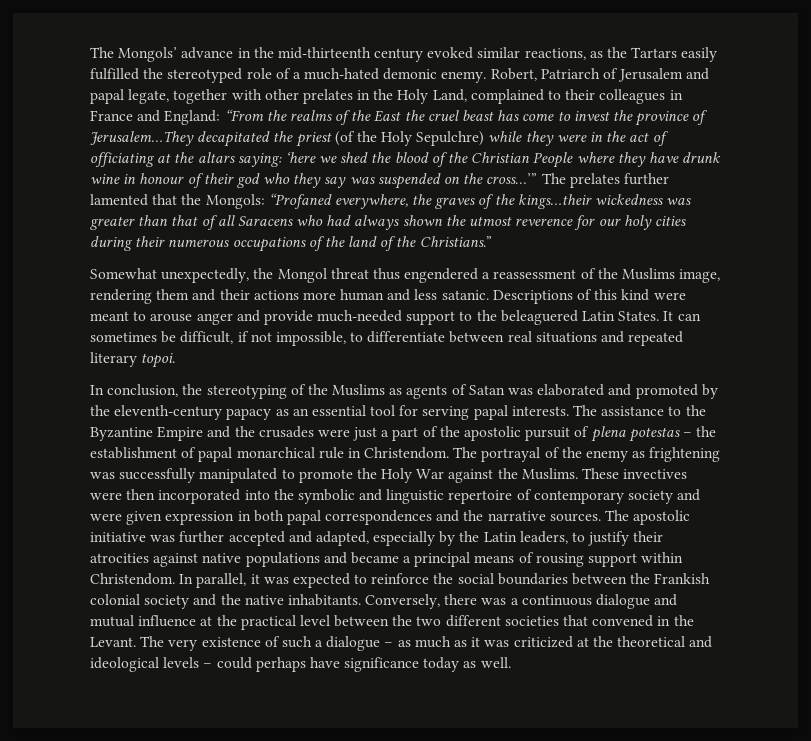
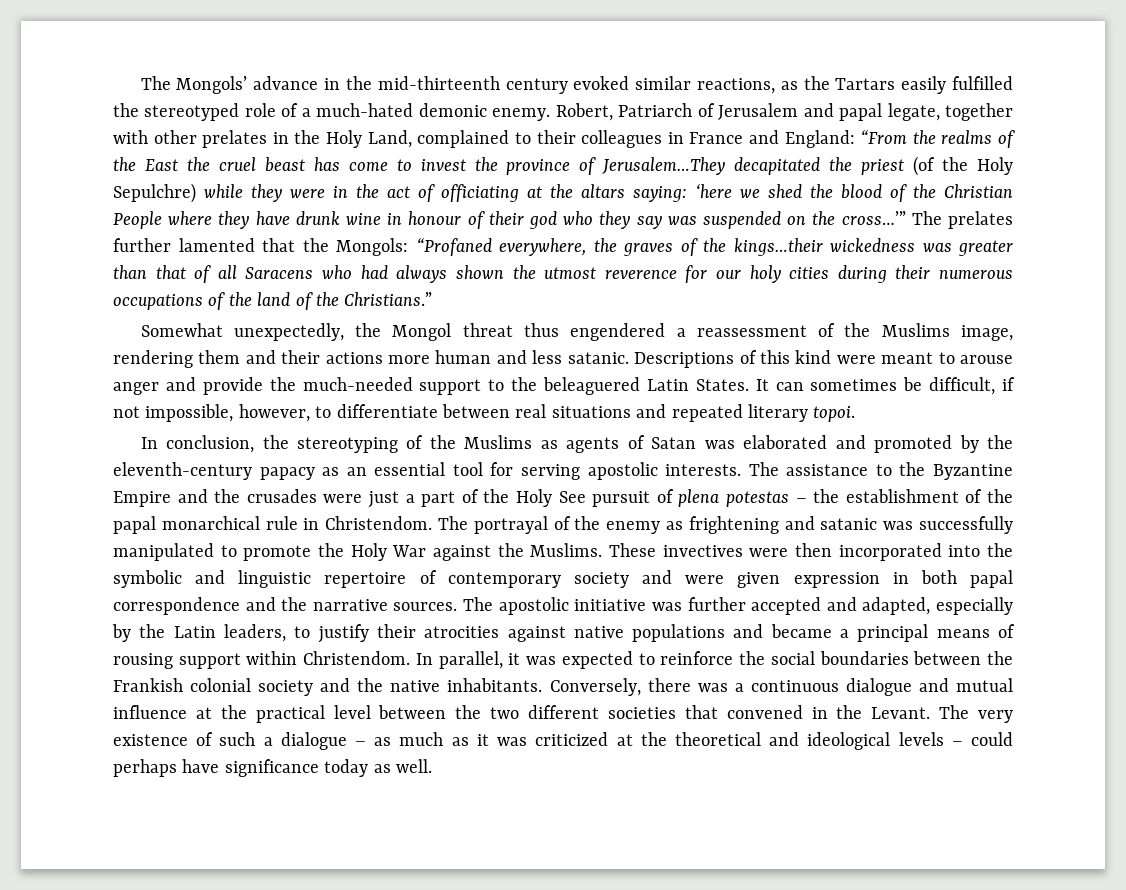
(313, 317) none -> [269,377,296,391] the
(346, 338) none -> [238,404,310,422] however,
[473,405,508,420] papal -> [587,462,658,480] apostolic
[464,426,522,441] apostolic -> [516,489,586,507] Holy See
(197, 452) none -> [987,489,1014,503] the
(721, 454) none -> [784,516,878,530] and satanic
[325,510,433,525] correspondences -> [113,597,240,615] correspondence

